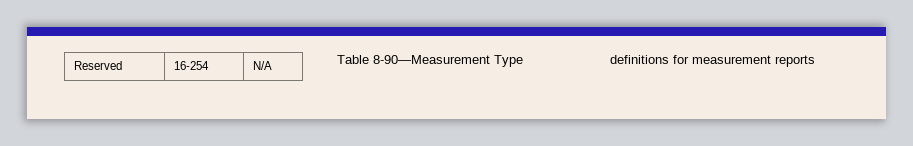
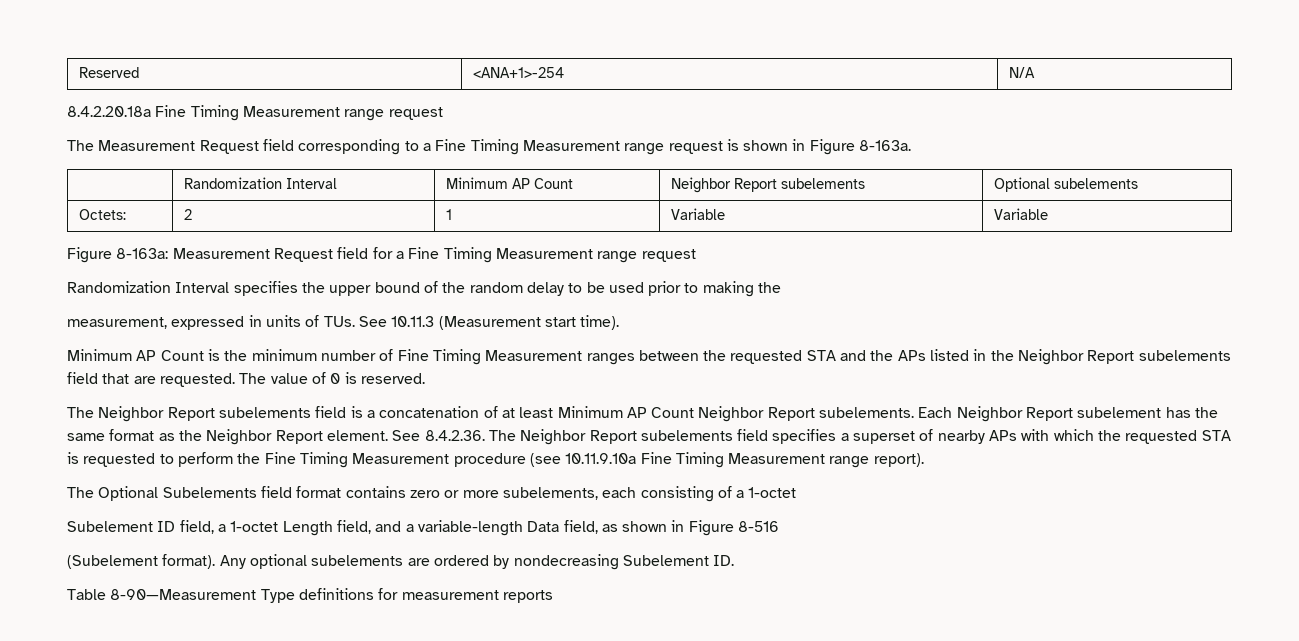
[174,61,210,70] 16-254 -> [473,67,565,78] <ANA+1>-254
(273, 65) none -> [67,105,443,121] [67,139,912,155] [184,177,338,189] [446,177,574,189] [671,177,866,193] [994,177,1139,192] [79,209,127,220] [184,209,193,220] [446,209,453,220] [671,208,726,220] [994,208,1049,220] [67,247,696,263] [67,281,782,297] [67,315,620,330] [67,349,1231,365] [67,372,425,387] [67,406,1219,422] [67,429,1231,445] [67,452,924,468] [67,486,797,502] [67,520,780,536] [67,554,735,570] // 8.4.2.20.18a Fine Timing Measurement range request // The Measurement Request field corresponding to a Fine Timing Measurement range request is shown in Figure 8-163a. // | Randomization Interval | Minimum AP Count | Neighbor Report subelements | Optional subelements // Octets: | 2 | 1 | Variable | Variable // Figure 8-163a: Measurement Request field for a Fine Timing Measurement range request // Randomization Interval specifies the upper bound of the random delay to be used prior to making the // measurement, expressed in units of TUs. See 10.11.3 (Measurement start time). // Minimum AP Count is the minimum number of Fine Timing Measurement ranges between the requested STA and the APs listed in the Neighbor Report subelements field that are requested. The value of 0 is reserved. // The Neighbor Report subelements field is a concatenation of at least Minimum AP Count Neighbor Report subelements. Each Neighbor Report subelement has the same format as the Neighbor Report element. See 8.4.2.36. The Neighbor Report subelements field specifies a superset of nearby APs with which the requested STA is requested to perform the Fine Timing Measurement procedure (see 10.11.9.10a Fine Timing Measurement range report). // The Optional Subelements field format contains zero or more subelements, each consisting of a 1-octet // Subelement ID field, a 1-octet Length field, and a variable-length Data field, as shown in Figure 8-516 // (Subelement format). Any optional subelements are ordered by nondecreasing Subelement ID.

